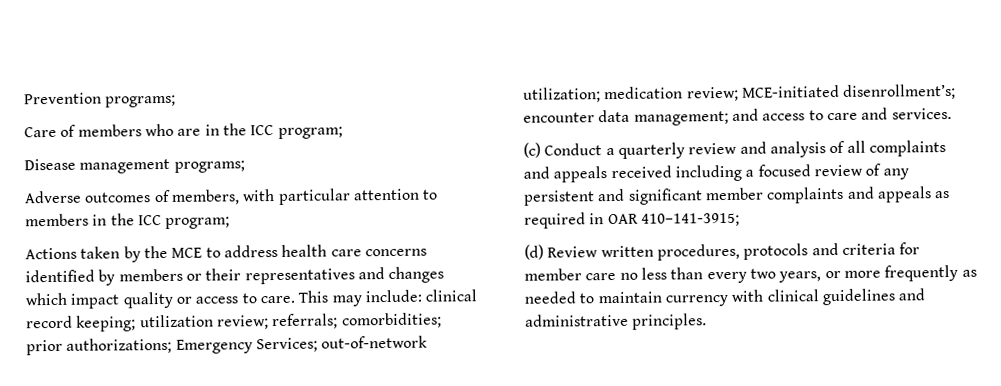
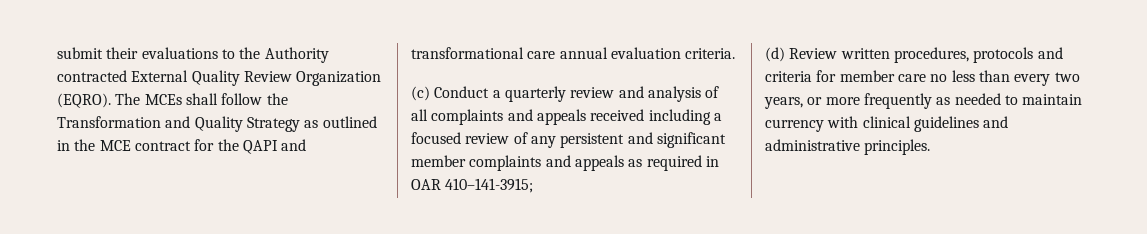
[24,92,177,108] [24,123,343,139] [24,158,245,174] [24,188,439,205] [25,213,231,229] [25,244,427,263] [25,266,445,286] [25,289,478,309] [26,312,442,332] [26,335,429,356] [523,83,957,103] [523,107,952,126] Prevention programs; // Care of members who are in the ICC program; // Disease management programs; // Adverse outcomes of members, with particular attention to members in the ICC program; // Actions taken by the MCE to address health care concerns identified by members or their representatives and changes which impact quality or access to care. This may include: clinical record keeping; utilization review; referrals; comorbidities; prior authorizations; Emergency Services; out-of-network utilization; medication review; MCE-initiated disenrollment’s; encounter data management; and access to care and services. -> [57,47,329,63] [57,70,382,86] [57,93,288,108] [57,116,377,132] [57,139,307,154] [411,47,736,59] submit their evaluations to the Authority contracted External Quality Review Organization (EQRO). The MCEs shall follow the Transformation and Quality Strategy as outlined in the MCE contract for the QAPI and transformational care annual evaluation criteria.

